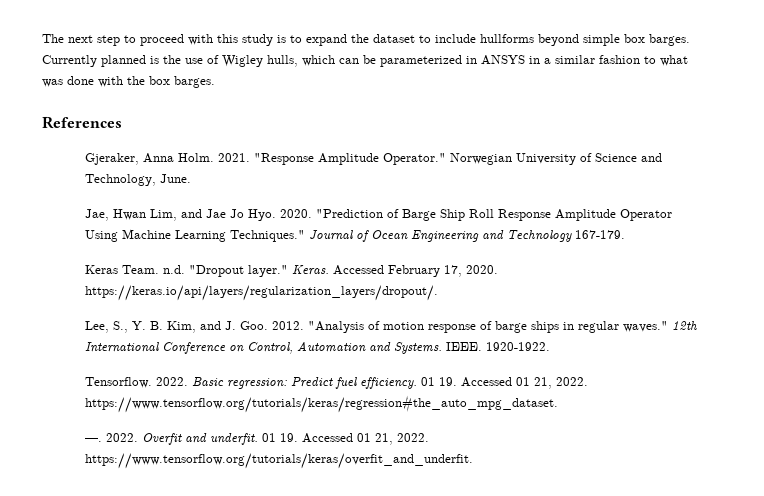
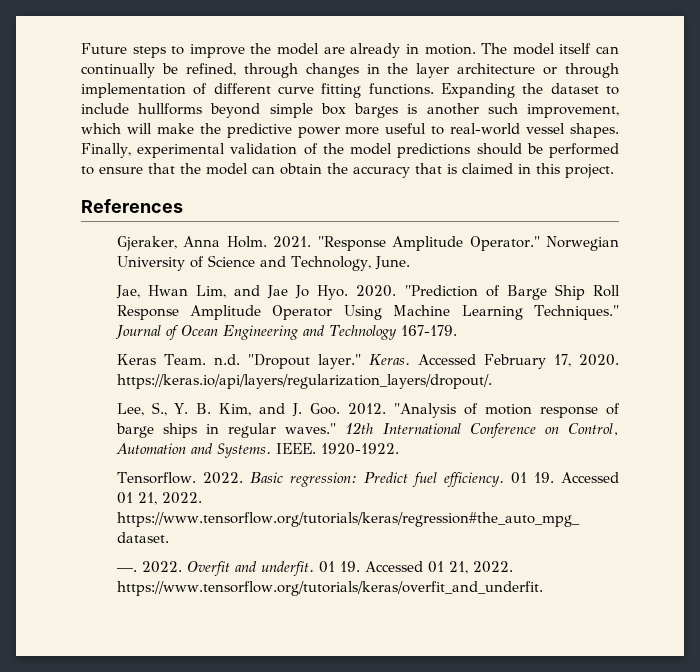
[42,34,347,46] The next step to proceed with this study is to expand -> [81,43,620,58] [81,63,619,78] [81,83,515,98] Future steps to improve the model are already in motion. The model itself can continually be refined, through changes in the layer architecture or through implementation of different curve fitting functions. Expanding
[649,34,690,46] [42,55,688,67] [42,76,215,88] barges. Currently planned is the use of Wigley hulls, which can be parameterized in ANSYS in a similar fashion to what was done with the box barges. -> [354,103,619,118] [81,123,620,138] [81,143,619,158] [81,163,614,178] barges is another such improvement, which will make the predictive power more useful to real-world vessel shapes. Finally, experimental validation of the model predictions should be performed to ensure that the model can obtain the accuracy that is claimed in this project.

